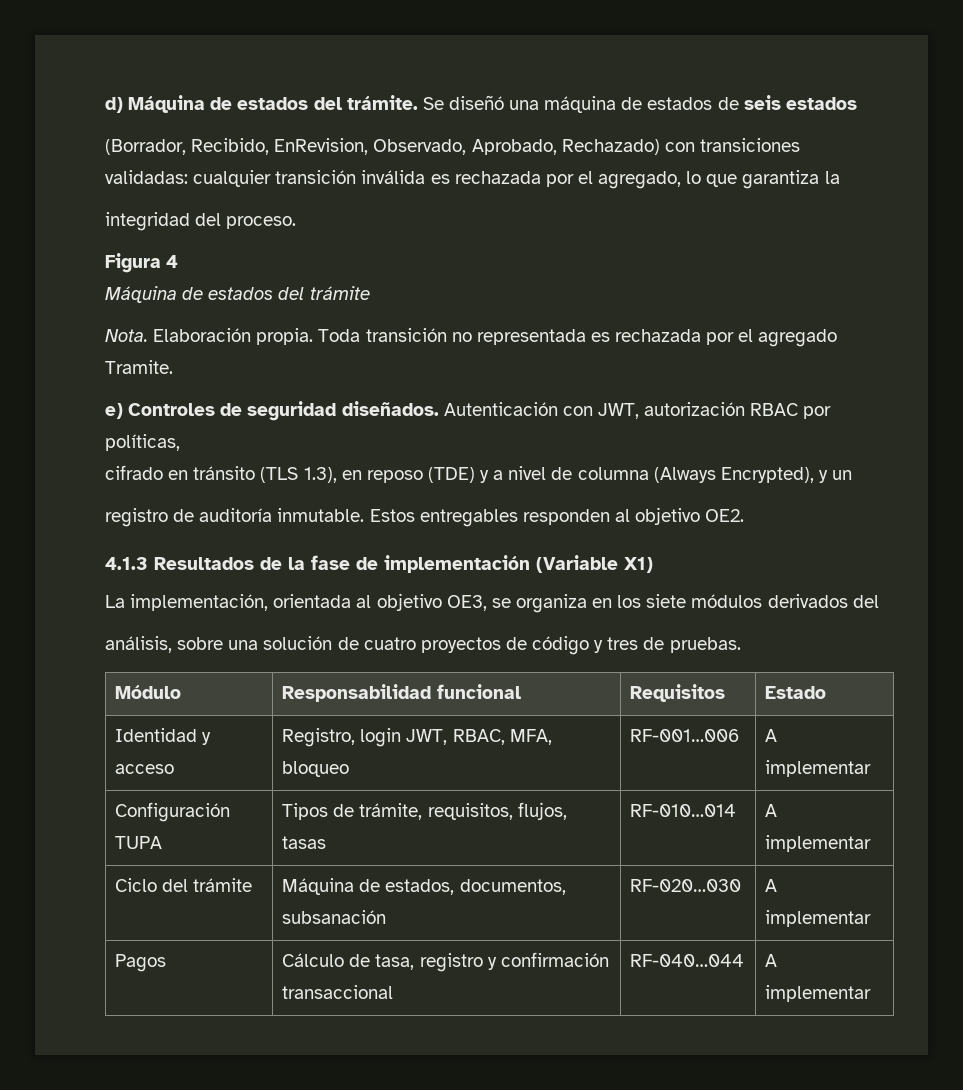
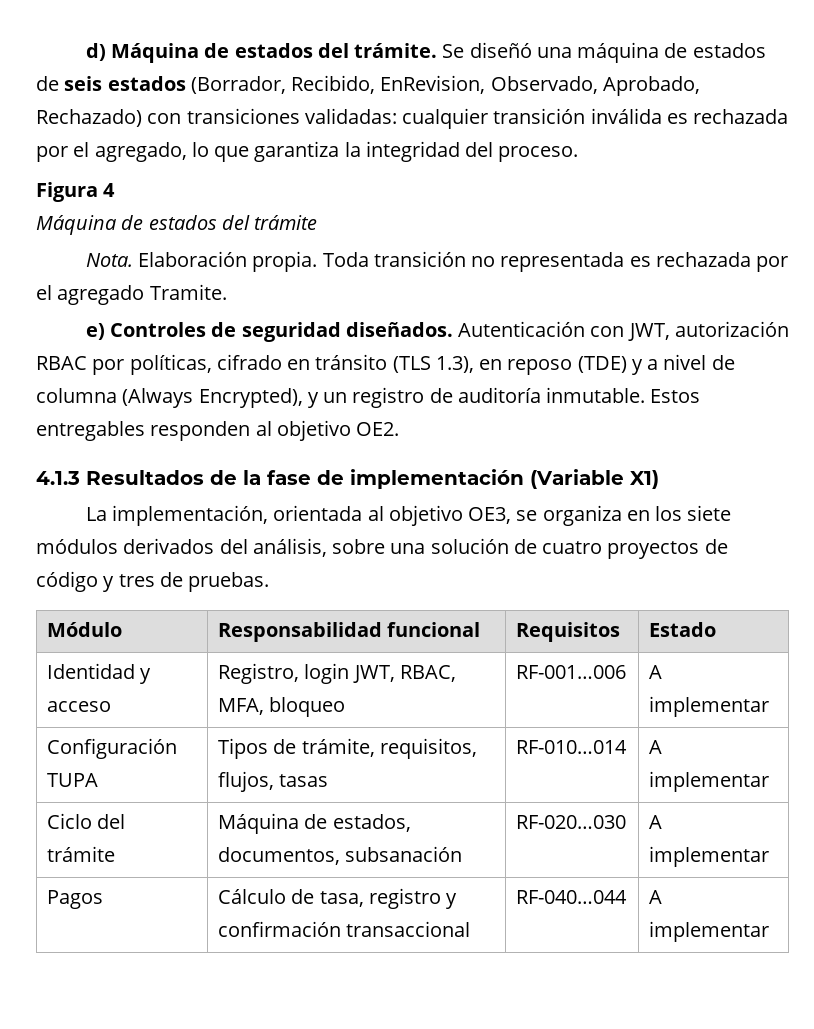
(857, 103) // -> (186, 83) none
(800, 145) // -> (300, 116) none
(840, 177) // -> (361, 149) none
(180, 442) // -> (212, 364) none
(853, 475) // -> (348, 397) none
(879, 601) // -> (248, 546) none

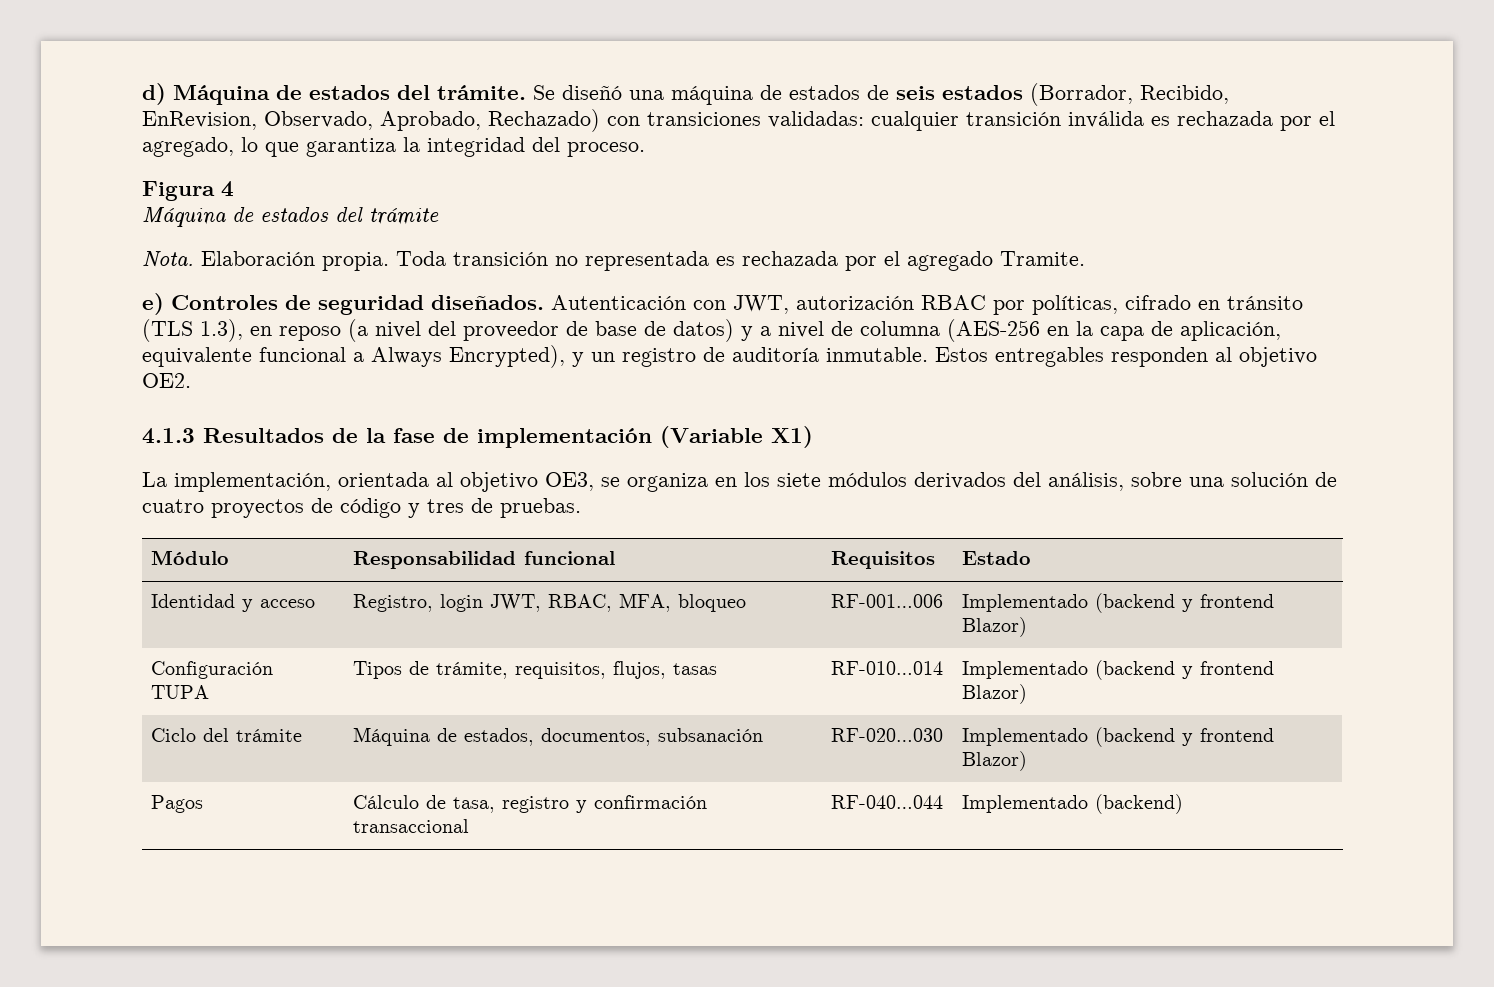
[577,356,627,373] (TDE) -> [348,319,734,342] (a nivel del proveedor de base de datos)
[122,388,194,408] (Always -> [947,319,1281,342] [142,347,442,367] (AES-256 en la capa de aplicación, equivalente funcional a Always
[649,665,663,679] [649,696,770,717] A implementar -> [961,593,1274,613] [961,617,1027,637] Implementado (backend y frontend Blazor)
[649,740,663,754] [649,771,770,792] A implementar -> [961,660,1274,680] [961,684,1027,704] Implementado (backend y frontend Blazor)
[649,815,663,829] [649,846,770,867] A implementar -> [961,727,1274,747] [961,751,1027,771] Implementado (backend y frontend Blazor)
[649,890,663,904] [649,921,770,942] A implementar -> [961,794,1183,814] Implementado (backend)

